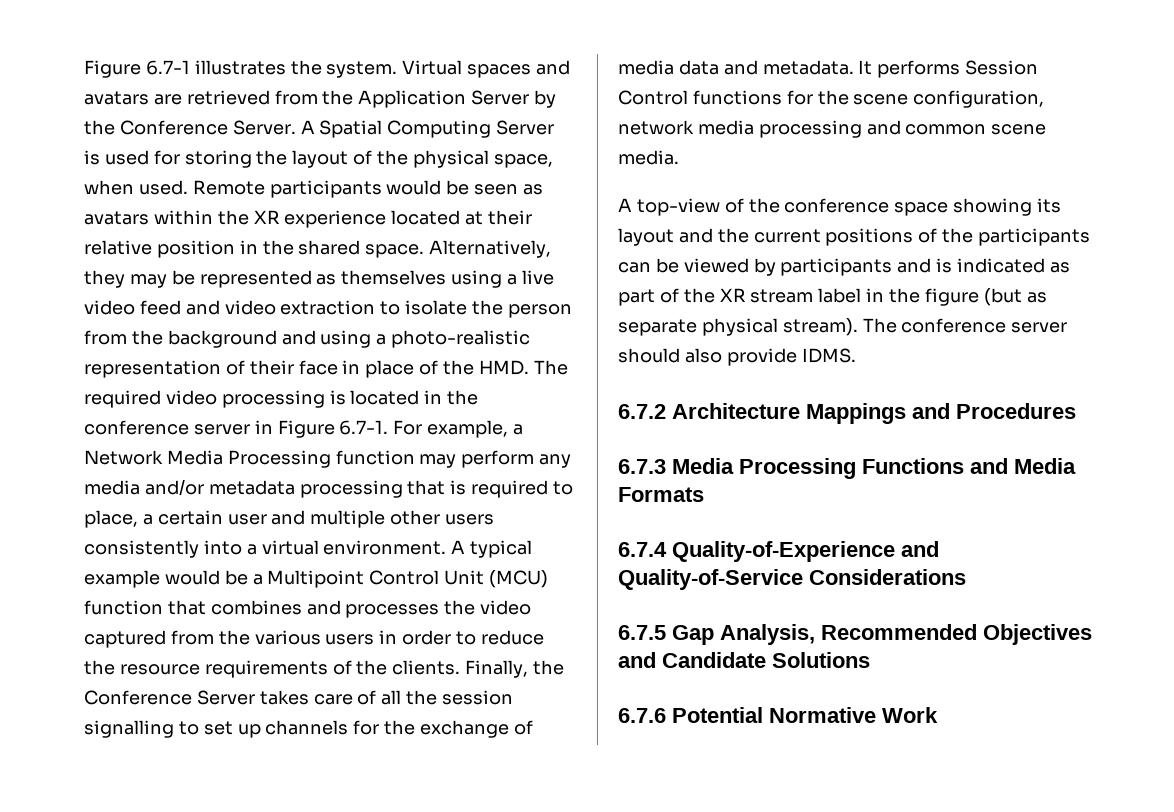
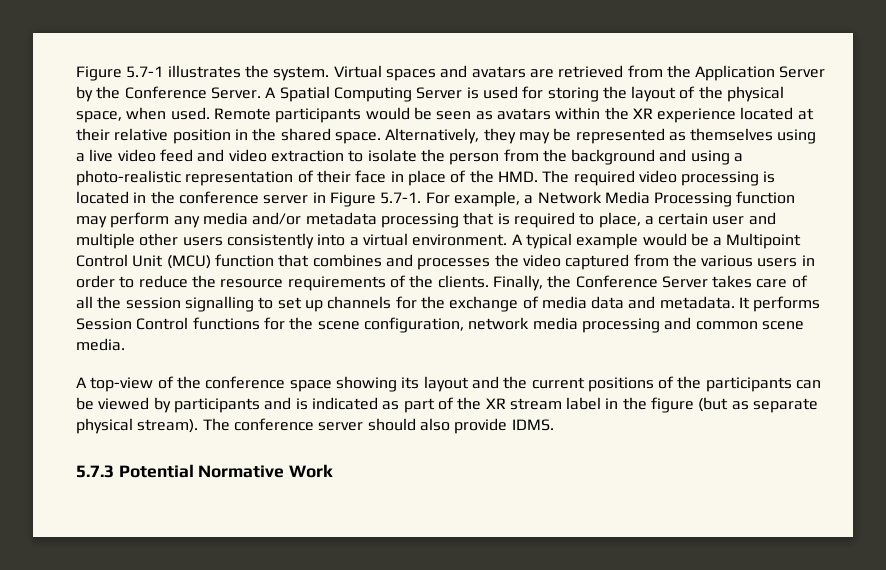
[84,60,190,78] Figure 6.7-1 -> [76,66,164,81] Figure 5.7-1
[339,420,389,435] 6.7-1. -> [380,192,422,204] 5.7-1.
[618,403,1076,424] [618,458,1076,479] [618,487,704,502] [618,541,939,562] [618,569,966,590] [618,624,1092,645] [618,652,870,668] [618,708,666,723] 6.7.2 Architecture Mappings and Procedures // 6.7.3 Media Processing Functions and Media Formats // 6.7.4 Quality-of-Experience and Quality-of-Service Considerations // 6.7.5 Gap Analysis, Recommended Objectives and Candidate Solutions // 6.7.6 -> [76,465,114,478] 5.7.3

